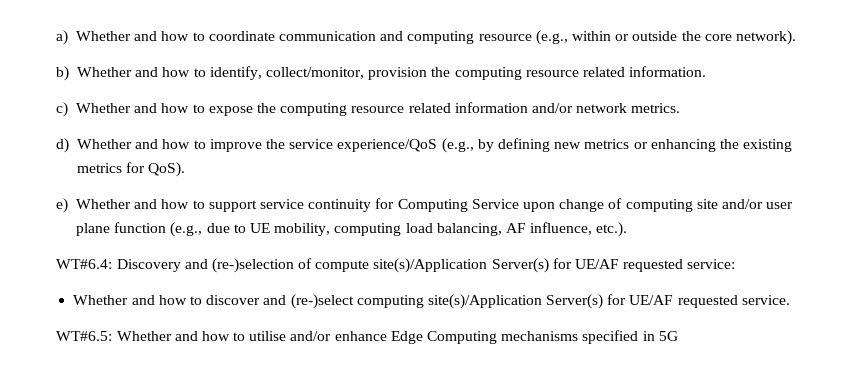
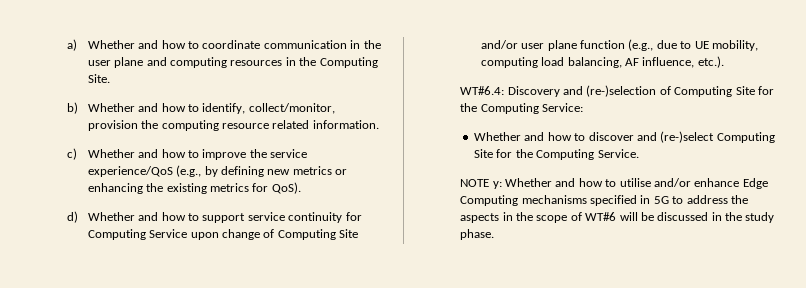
[380,30,796,45] and computing resource (e.g., within or outside the core network). -> [350,40,381,49] [87,57,378,68] [87,74,110,83] in the user plane and computing resources in the Computing Site.
[208,102,681,116] [56,138,206,153] expose the computing resource related information and/or network metrics. // d) Whether and how to -> (200, 154) none
[56,198,69,213] e) -> [67,211,79,223] d)
[625,199,718,212] computing site -> [277,229,359,240] Computing Site
[315,258,736,273] compute site(s)/Application Server(s) for UE/AF requested service: -> [674,86,774,97] [460,103,584,114] Computing Site for the Computing Service:
[356,294,790,309] [56,331,113,341] computing site(s)/Application Server(s) for UE/AF requested service. // WT#6.5: -> [716,132,775,143] [474,149,639,160] [460,179,502,189] Computing Site for the Computing Service. // NOTE y:
(678, 336) none -> [672,195,748,204] [460,212,775,223] [460,229,495,240] to address the aspects in the scope of WT#6 will be discussed in the study phase.

